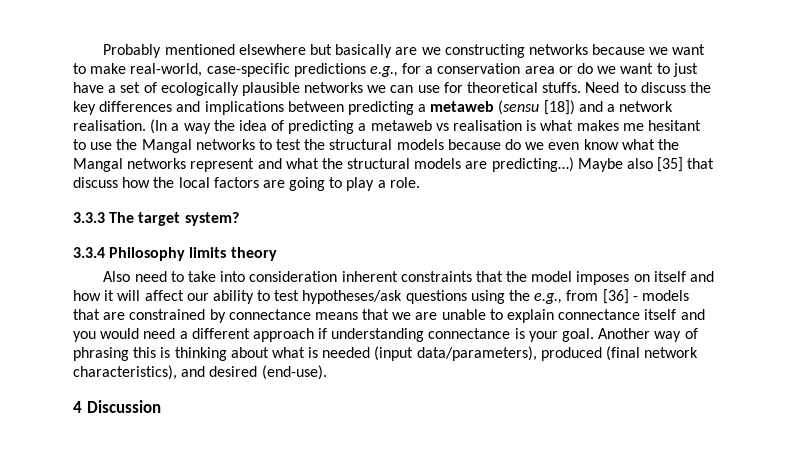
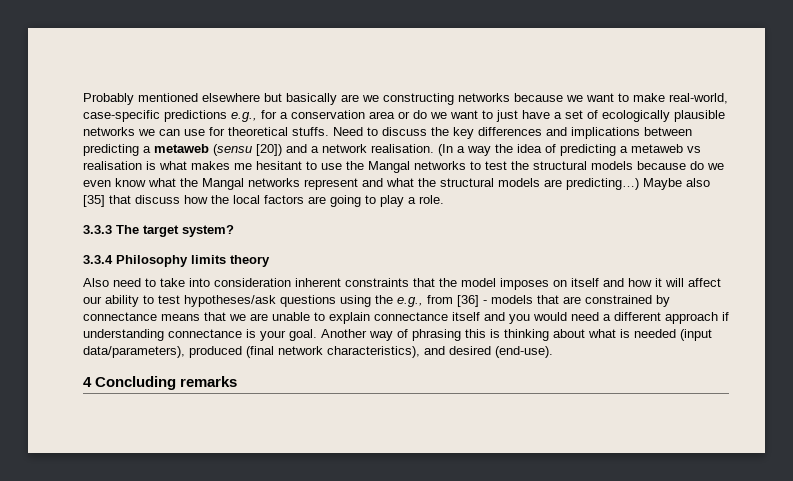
[543,100,575,115] [18]) -> [256,144,282,156] [20])
[86,400,161,413] Discussion -> [95,376,238,390] Concluding remarks

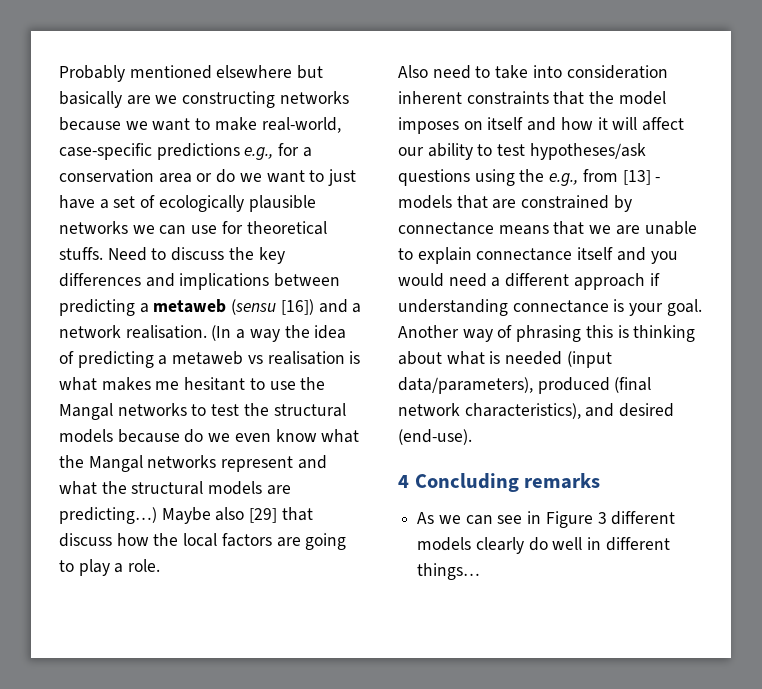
[256,144,282,156] [20]) -> [280,299,314,315] [16])
[83,195,105,207] [35] -> [249,508,278,523] [29]
[83,225,234,237] [83,255,270,267] // 3.3.3 The target system? // 3.3.4 Philosophy limits theory -> (161, 565) none
[457,295,479,307] [36] -> [622,170,651,185] [13]
(238, 381) none -> [417,511,676,528] [417,537,670,554] [417,563,481,580] // As we can see in Figure 3 different models clearly do well in different things…

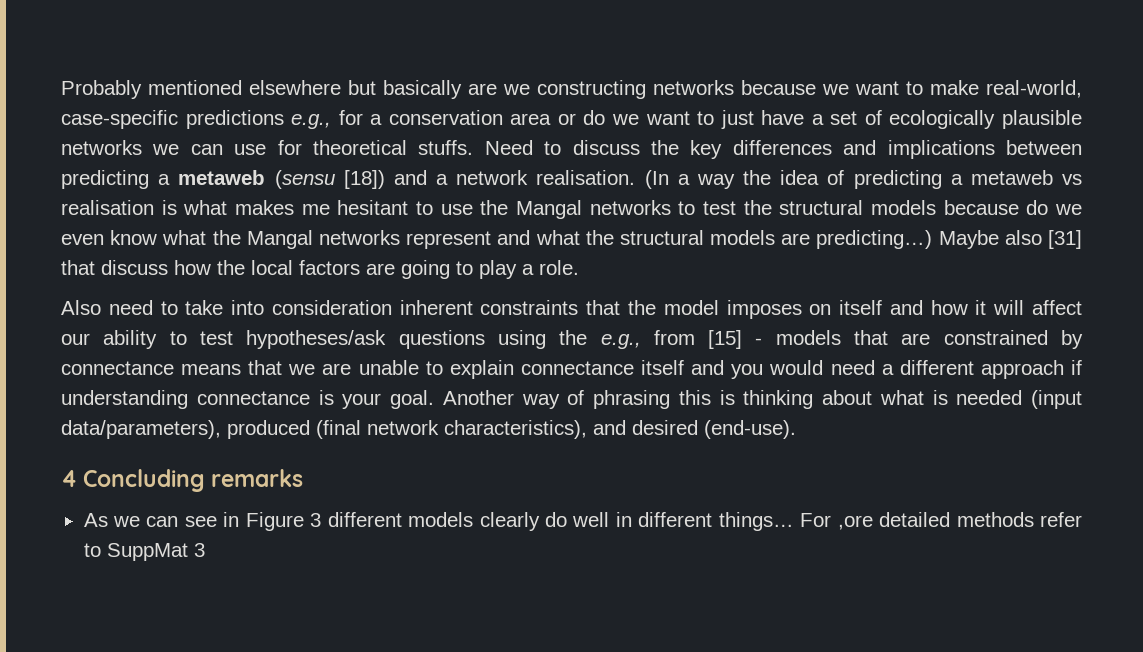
[280,299,314,315] [16]) -> [343,170,385,189] [18])
[249,508,278,523] [29] -> [1048,230,1082,249] [31]
[622,170,651,185] [13] -> [708,330,743,349] [15]
(481, 571) none -> [800,512,1082,530] [83,543,205,561] For ,ore detailed methods refer to SuppMat 3

